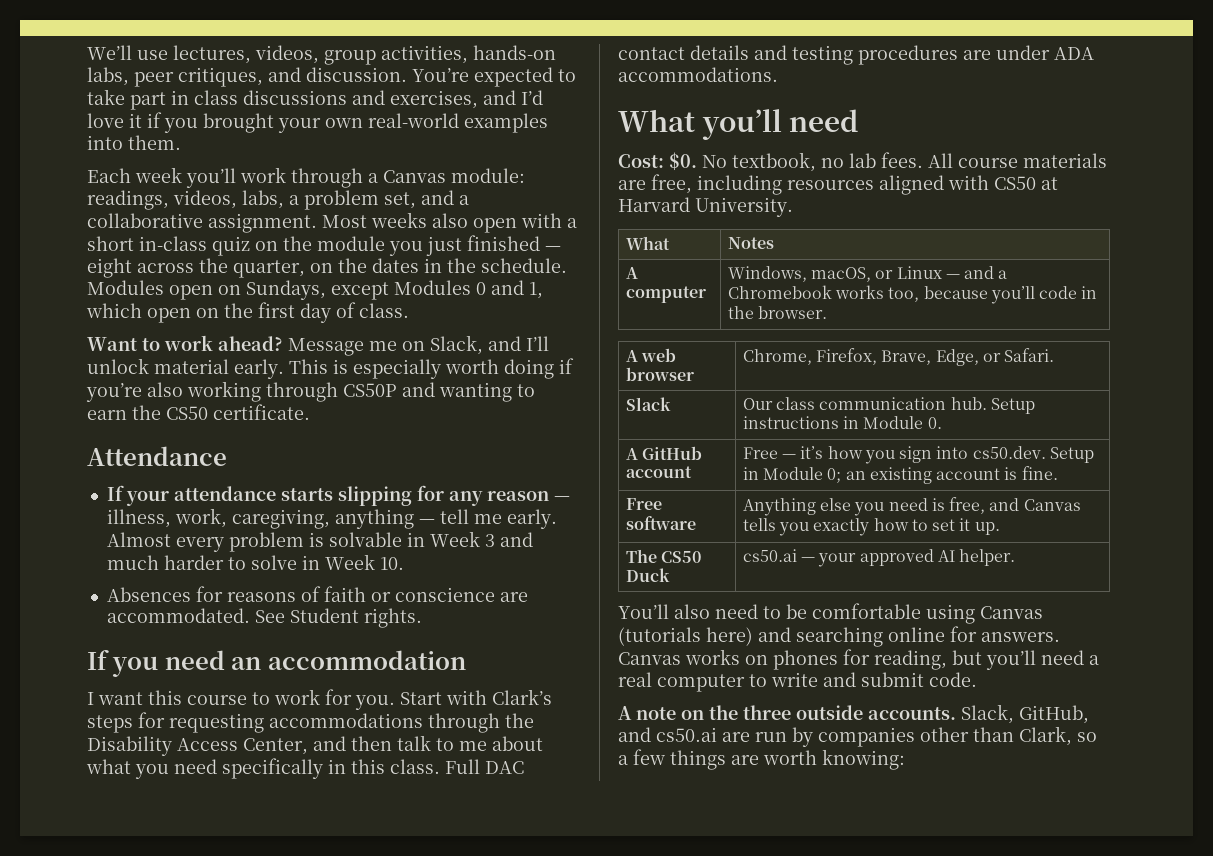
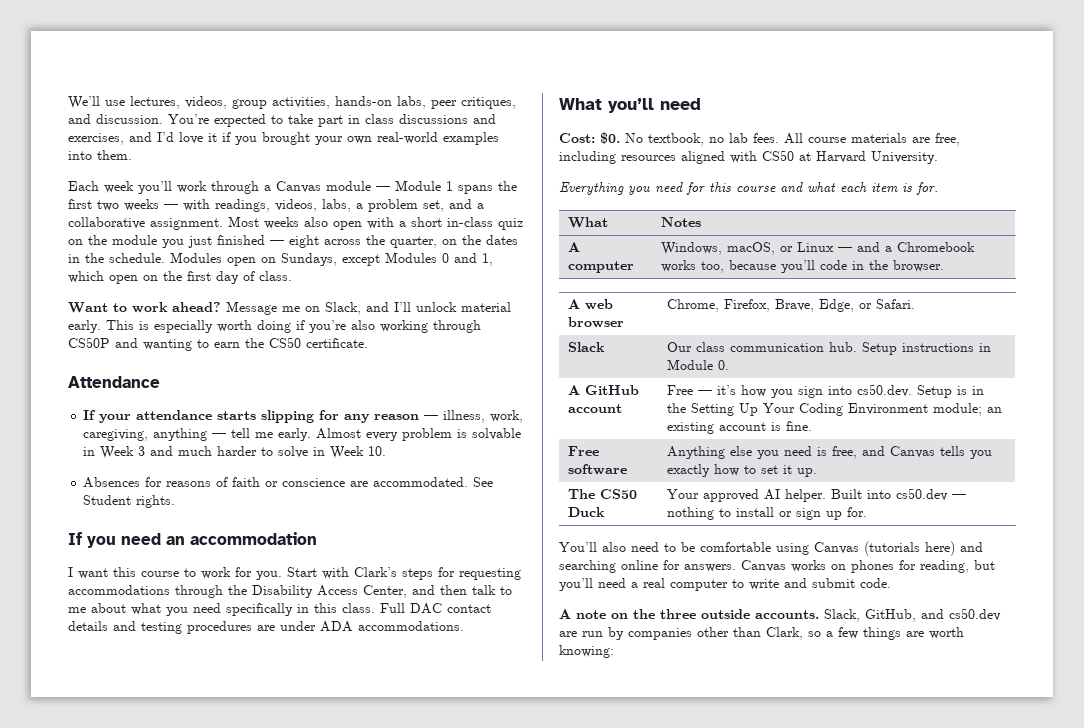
[451,168,525,183] module: -> [326,180,517,194] [68,199,210,211] module — Module 1 spans the first two weeks — with
(793, 207) none -> [559,182,938,195] // Everything you need for this course and what each item is for.
[742,467,842,483] in Module 0; -> [957,386,985,395] [667,403,983,416] is in the Setting Up Your Coding Environment module;
[742,549,857,567] cs50.ai — your -> [667,489,700,499] Your
(1016, 557) none -> [831,488,967,501] [667,507,868,520] Built into cs50.dev — nothing to install or sign up for.
[656,727,717,742] cs50.ai -> [949,608,1001,621] cs50.dev

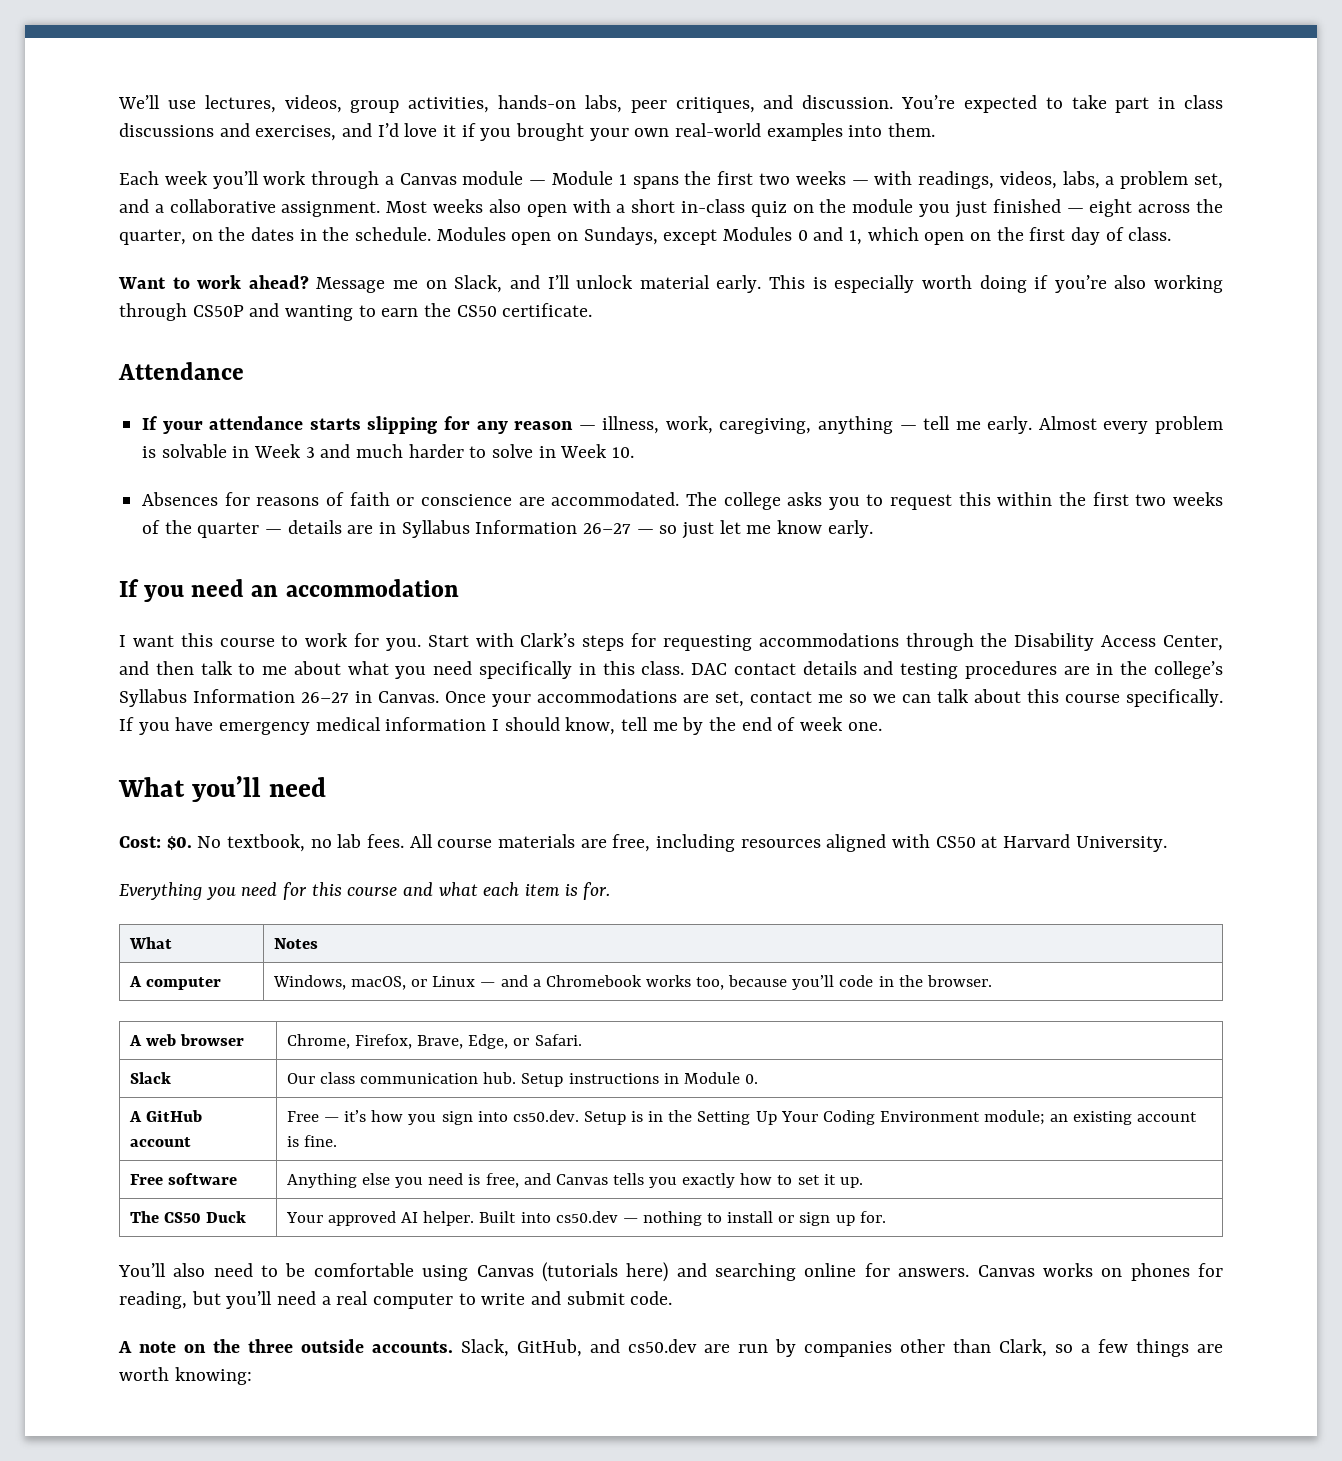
[473,477,494,487] [83,495,176,508] See Student rights. -> [685,492,1223,510] [142,520,873,539] The college asks you to request this within the first two weeks of the quarter — details are in Syllabus Information 26–27 — so just let me know early.
[380,603,405,613] Full -> (685, 668) none
[280,621,464,632] under ADA accommodations. -> [1096,661,1223,679] [119,689,1223,707] [119,717,882,735] in the college’s Syllabus Information 26–27 in Canvas. Once your accommodations are set, contact me so we can talk about this course specifically. If you have emergency medical information I should know, tell me by the end of week one.

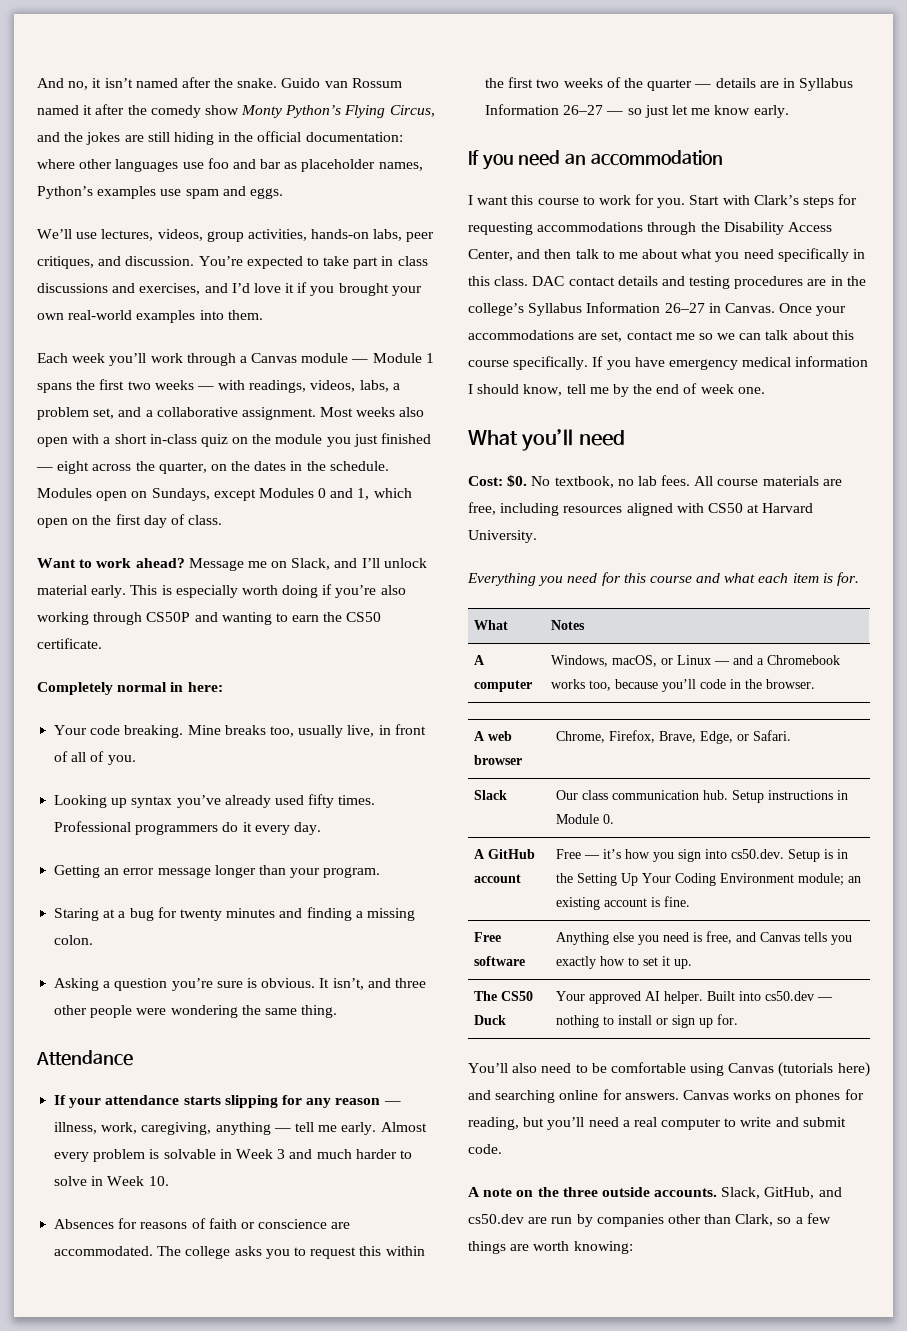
(118, 102) none -> [37,77,402,90] [37,104,435,118] [37,131,403,145] [37,158,423,172] [37,186,283,199] And no, it isn’t named after the snake. Guido van Rossum named it after the comedy show Monty Python’s Flying Circus, and the jokes are still hiding in the official documentation: where other languages use foo and bar as placeholder names, Python’s examples use spam and eggs. //
(593, 310) none -> [37,682,223,695] [54,724,426,738] [54,751,136,765] [54,794,376,808] [54,821,321,835] [54,865,381,878] [54,907,415,921] [54,935,94,945] [54,978,426,991] [54,1005,338,1018] // Completely normal in here: // Your code breaking. Mine breaks too, usually live, in front of all of you. // Looking up syntax you’ve already used fifty times. Professional programmers do it every day. // Getting an error message longer than your program. // Staring at a bug for twenty minutes and finding a missing colon. // Asking a question you’re sure is obvious. It isn’t, and three other people were wondering the same thing.

